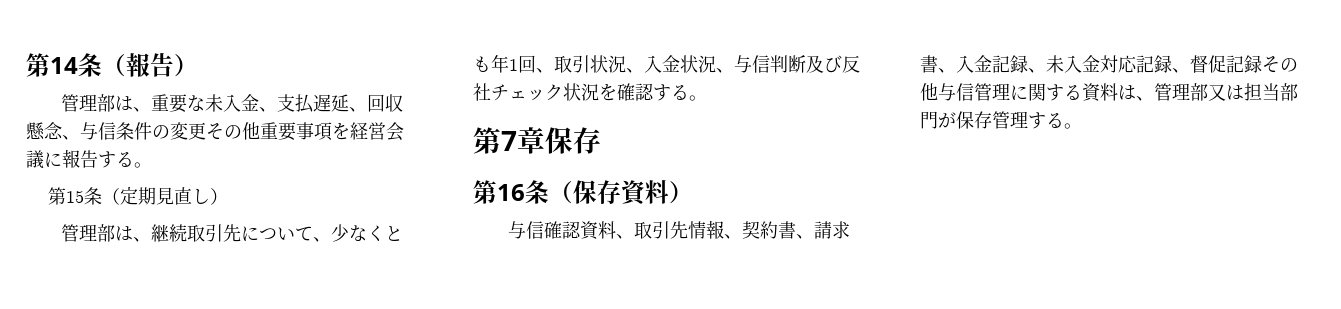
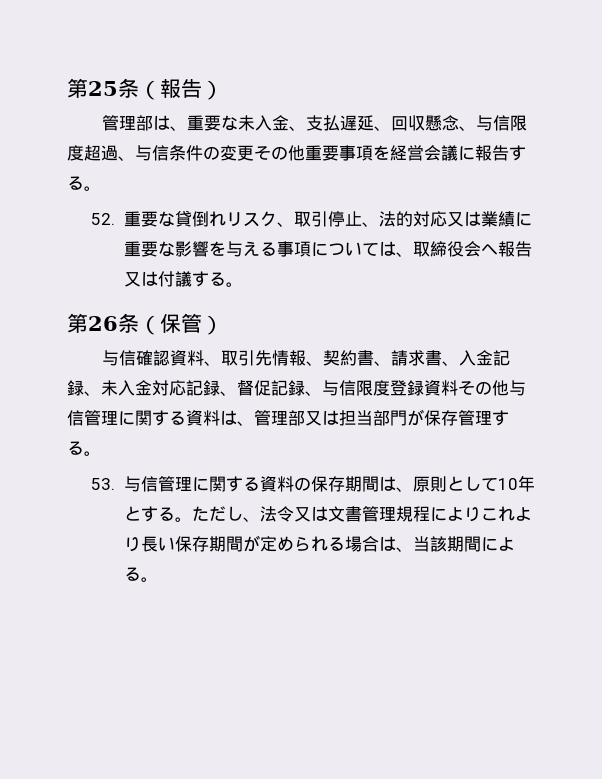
[26,53,78,77] 第14 -> [67,78,118,98] 第25
(116, 131) none -> [510,115,528,131] [67,145,169,161] 限度超過、与信
[48,186,229,205] [61,224,404,242] [473,54,860,73] [473,83,707,101] [473,127,601,154] [473,180,669,206] 第15条（定期見直し） // 管理部は、継続取引先について、少なくとも年1回、取引状況、入金状況、与信判断及び反社チェック状況を確認する。 // 第7章保存 // 第16条（保存資料 -> [91,210,532,227] [123,241,532,257] [123,271,243,287] [67,313,202,335] 52.重要な貸倒れリスク、取引停止、法的対応又は業績に重要な影響を与える事項については、取締役会へ報告又は付議する。 // 第26条（保管
(1262, 64) none -> [305,380,458,396] 、与信限度登録資料
(1082, 126) none -> [91,475,535,492] [123,506,532,522] [123,535,515,552] [123,567,158,582] // 53.与信管理に関する資料の保存期間は、原則として10年とする。ただし、法令又は文書管理規程によりこれより長い保存期間が定められる場合は、当該期間による。

